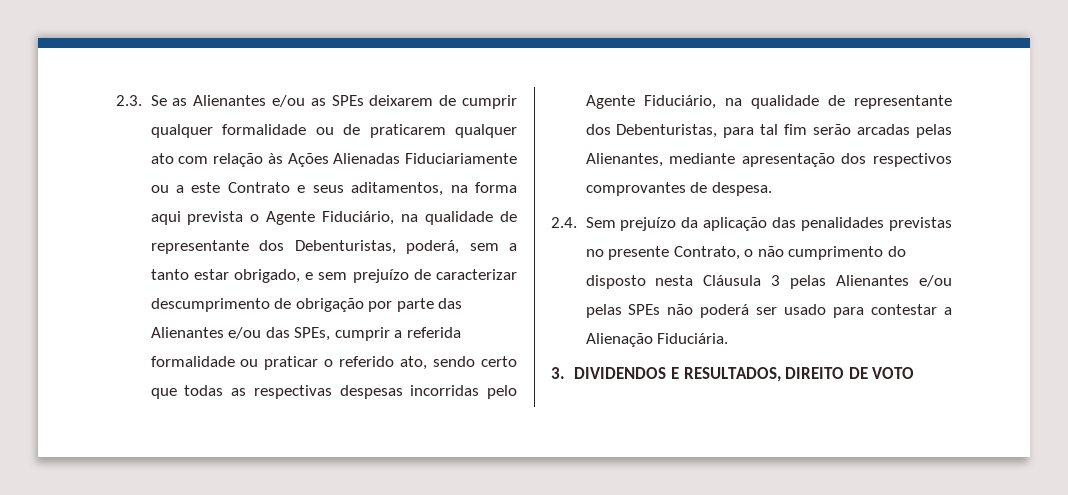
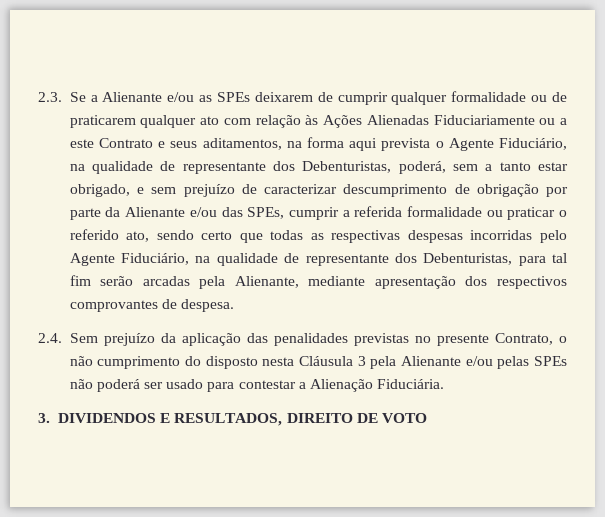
[172,95,267,106] as Alienantes -> [90,92,163,102] a Alienante
[438,298,463,309] [150,327,224,338] das Alienantes -> [105,207,186,217] da Alienante
[916,124,952,138] [585,153,663,167] pelas Alienantes, -> [199,276,299,289] pela Alienante,
[790,275,910,289] pelas Alienantes -> [370,356,462,369] pela Alienante

